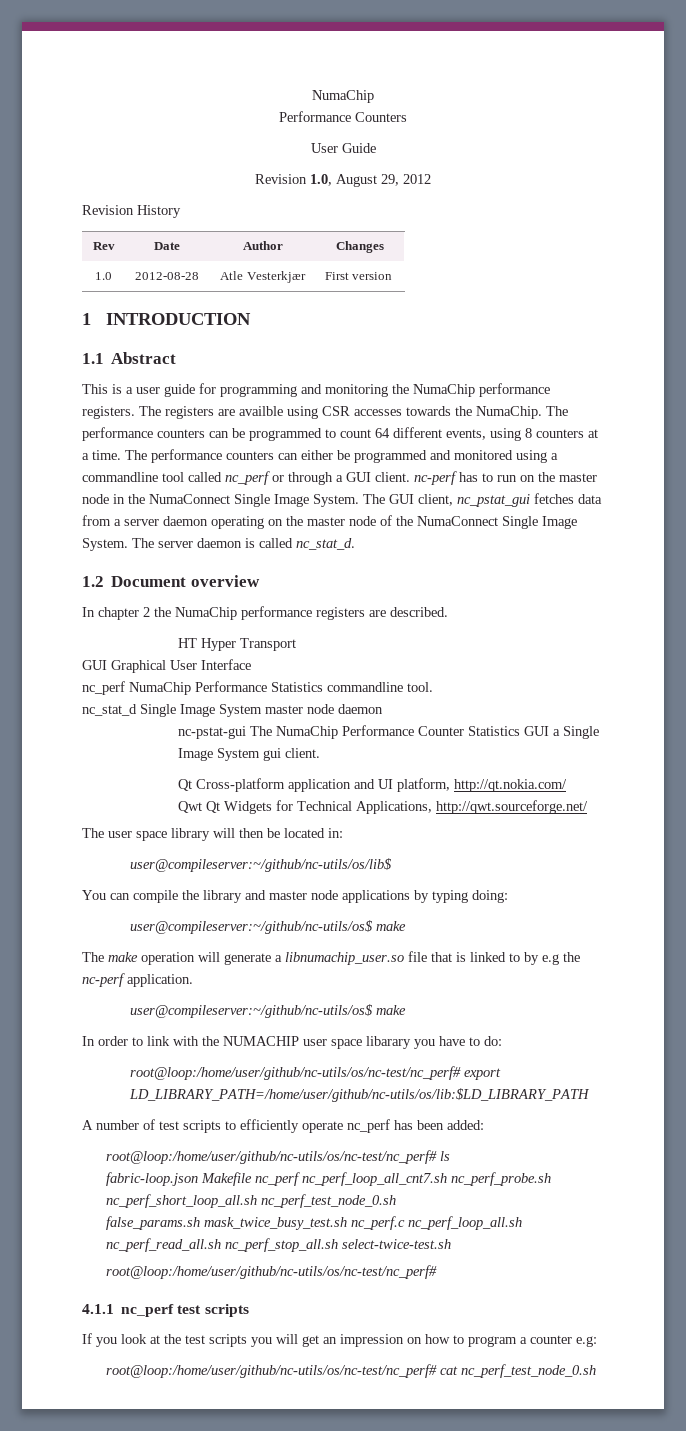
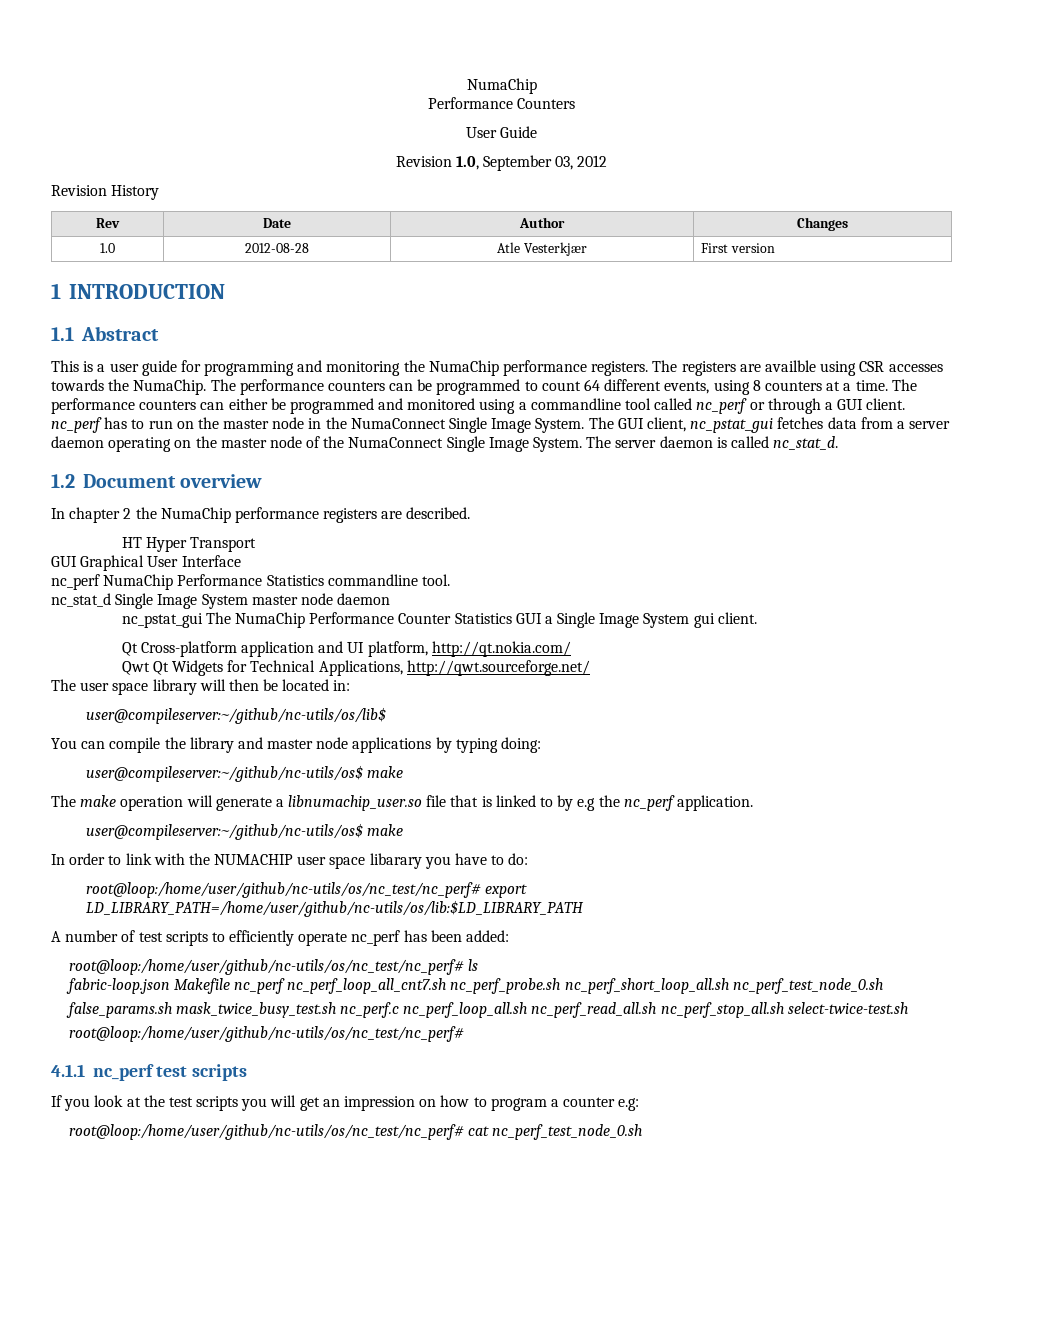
[336,174,399,187] August 29, -> [483,155,574,171] September 03,
[414,471,457,485] nc-perf -> [51,417,102,433] nc_perf
[177,726,246,739] nc-pstat-gui -> [121,613,203,628] nc_pstat_gui
[82,973,125,987] nc-perf -> [623,795,675,811] nc_perf
[129,1066,461,1080] root@loop:/home/user/github/nc-utils/os/nc-test/nc_perf# -> [86,882,482,898] root@loop:/home/user/github/nc-utils/os/nc_test/nc_perf#
[105,1150,437,1164] root@loop:/home/user/github/nc-utils/os/nc-test/nc_perf# -> [68,959,464,975] root@loop:/home/user/github/nc-utils/os/nc_test/nc_perf#
[105,1265,437,1279] root@loop:/home/user/github/nc-utils/os/nc-test/nc_perf# -> [68,1026,464,1042] root@loop:/home/user/github/nc-utils/os/nc_test/nc_perf#
[105,1364,437,1378] root@loop:/home/user/github/nc-utils/os/nc-test/nc_perf# -> [68,1124,464,1140] root@loop:/home/user/github/nc-utils/os/nc_test/nc_perf#

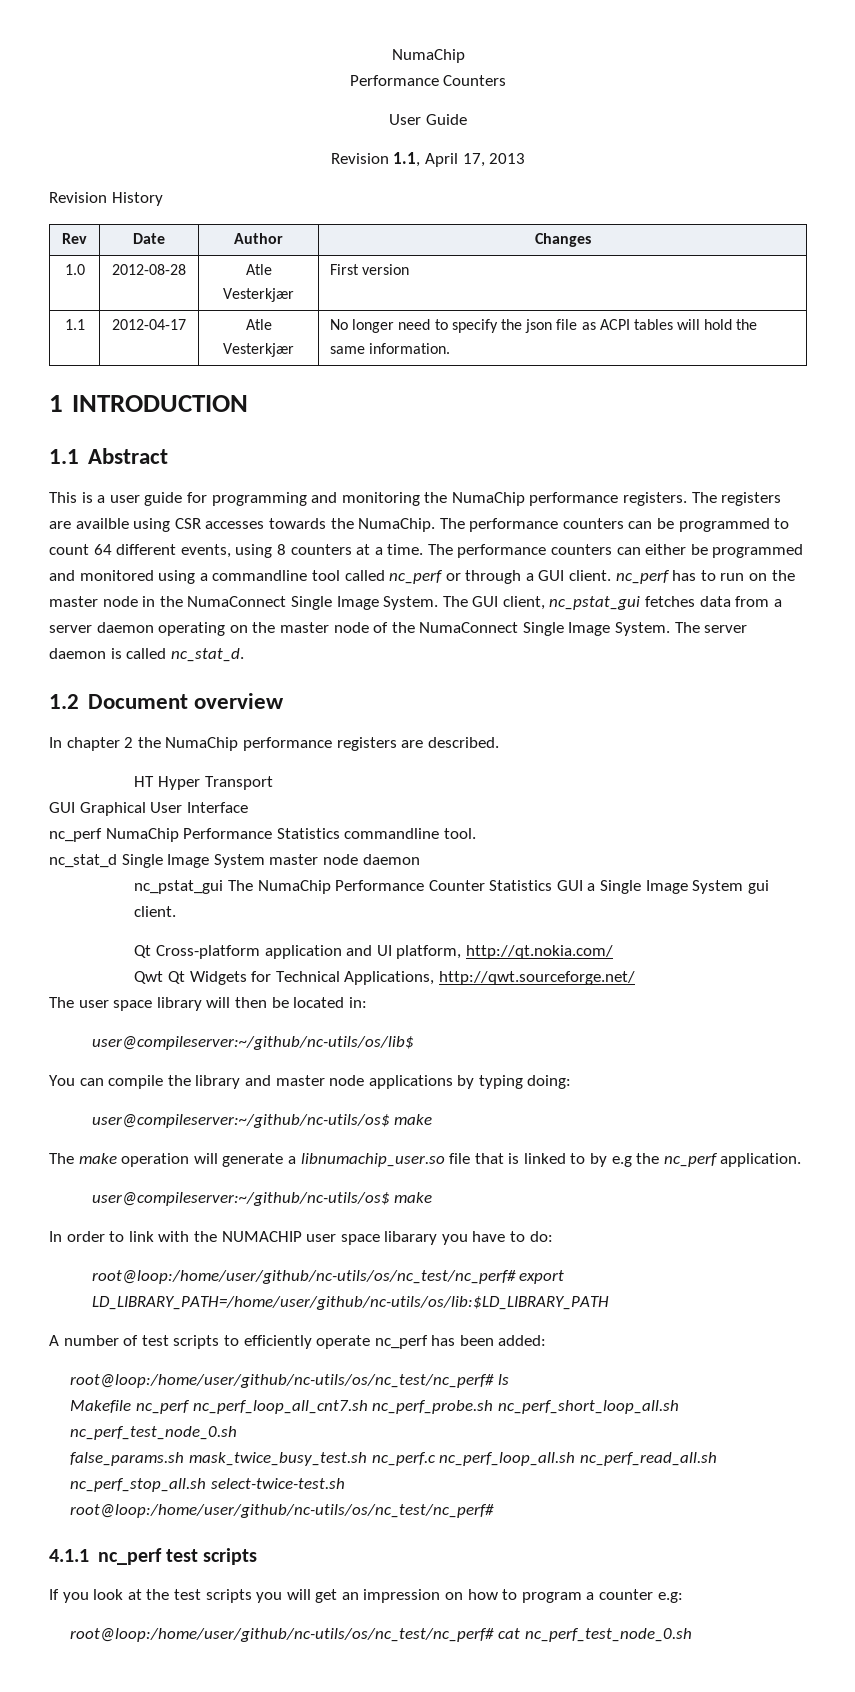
[455,155,608,171] 1.0, September 03, 2012 -> [393,152,526,167] 1.1, April 17, 2013
(775, 248) none -> [64,319,85,330] [112,319,186,330] [245,319,272,330] [223,343,294,357] [330,319,758,333] [330,343,451,354] // 1.1 | 2012-04-17 | Atle Vesterkjær | No longer need to specify the json file as ACPI tables will hold the same information.
[65,978,170,994] fabric-loop.json -> (509, 1379) none

